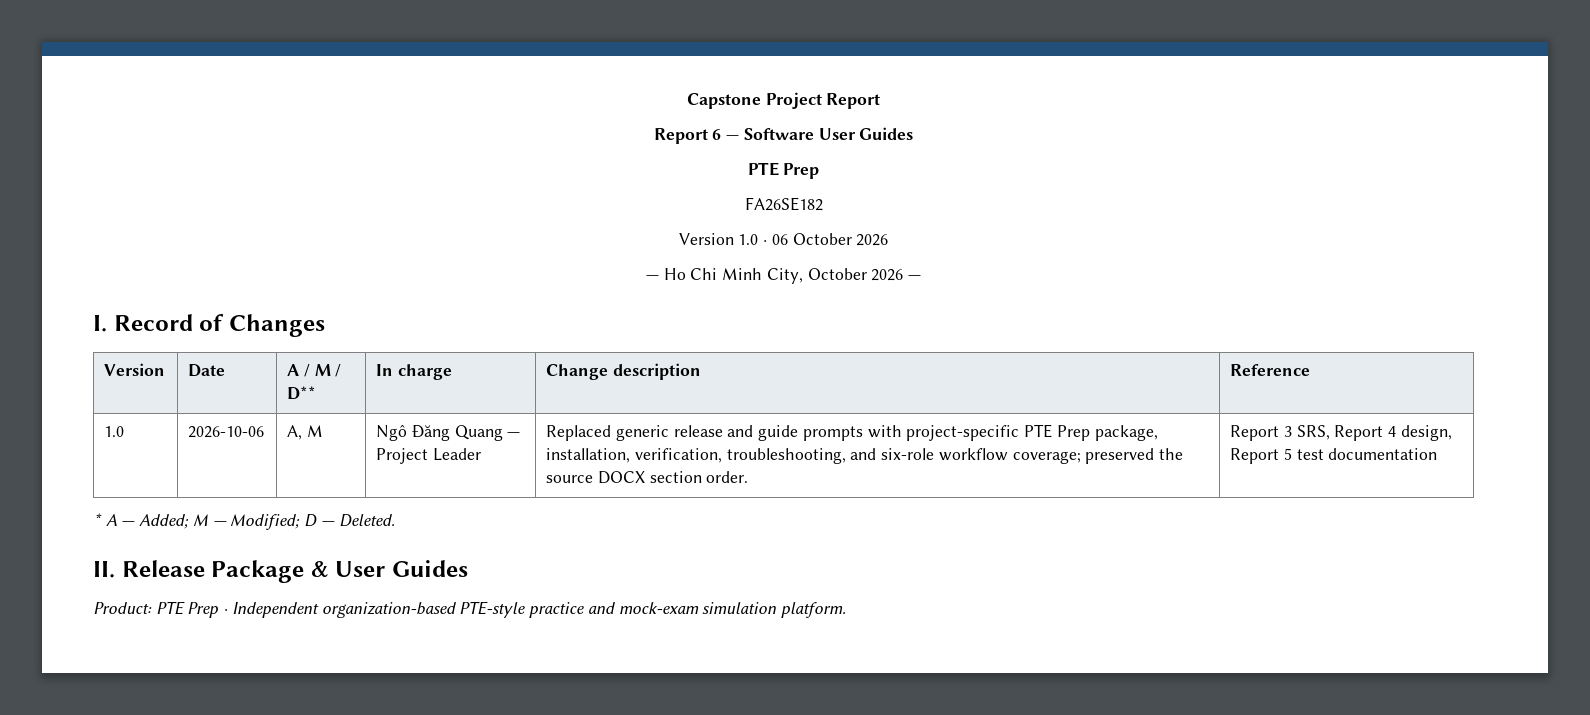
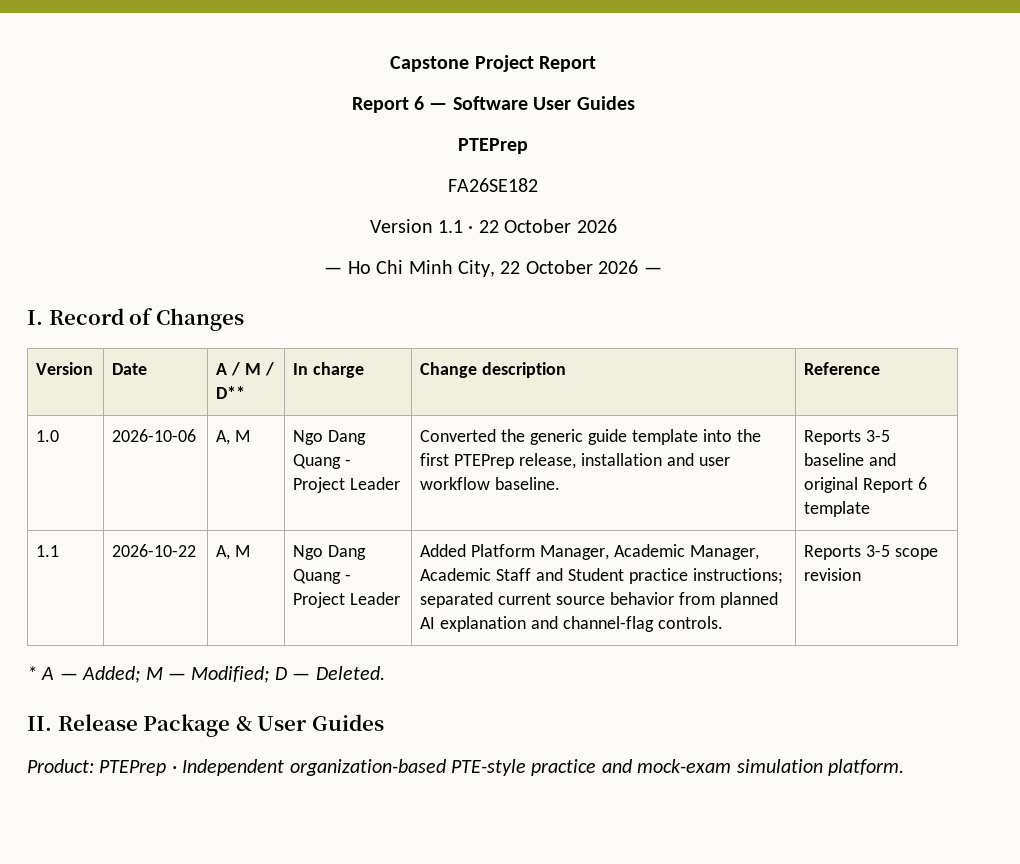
[747,162,820,179] PTE Prep -> [458,138,528,154] PTEPrep
[738,234,788,245] 1.0 · 06 -> [437,220,499,233] 1.1 · 22
(803, 276) none -> [500,261,521,274] 22
[376,425,521,441] [376,448,481,464] [546,424,1158,441] [546,448,1184,464] [546,471,749,484] [1230,425,1452,441] [1230,448,1438,464] Ngô Đăng Quang — Project Leader | Replaced generic release and guide prompts with project-specific PTE Prep package, installation, verification, troubleshooting, and six-role workflow coverage; preserved the source DOCX section order. | Report 3 SRS, Report 4 design, Report 5 test documentation -> [293,430,367,445] [293,454,352,469] [293,477,401,493] [420,429,761,445] [420,453,730,469] [420,477,561,490] [804,430,891,445] [804,453,897,466] [804,477,928,493] [804,501,871,517] [36,545,60,557] [112,544,197,557] [216,545,251,560] [293,545,367,560] [293,569,352,584] [293,592,401,608] [420,544,759,560] [420,568,783,584] [420,592,778,608] [420,616,723,632] [804,545,939,560] [804,568,862,581] Ngo Dang Quang - Project Leader | Converted the generic guide template into the first PTEPrep release, installation and user workflow baseline. | Reports 3-5 baseline and original Report 6 template // 1.1 | 2026-10-22 | A, M | Ngo Dang Quang - Project Leader | Added Platform Manager, Academic Manager, Academic Staff and Student practice instructions; separated current source behavior from planned AI explanation and channel-flag controls. | Reports 3-5 scope revision
[155,601,219,618] PTE Prep -> [99,760,167,776] PTEPrep

